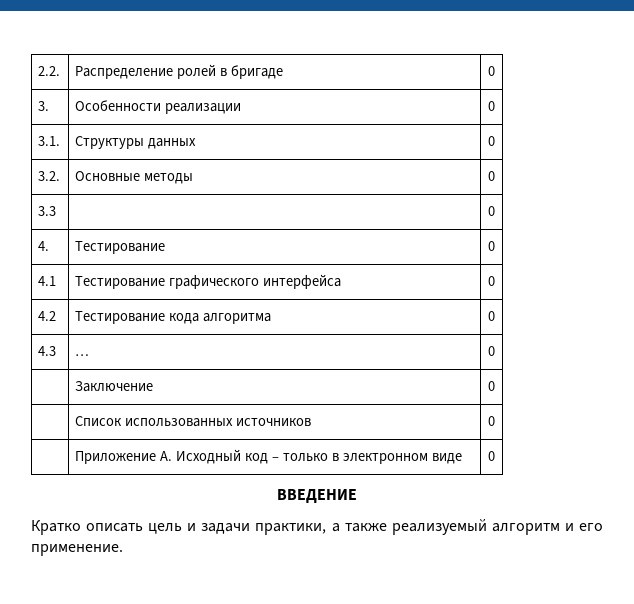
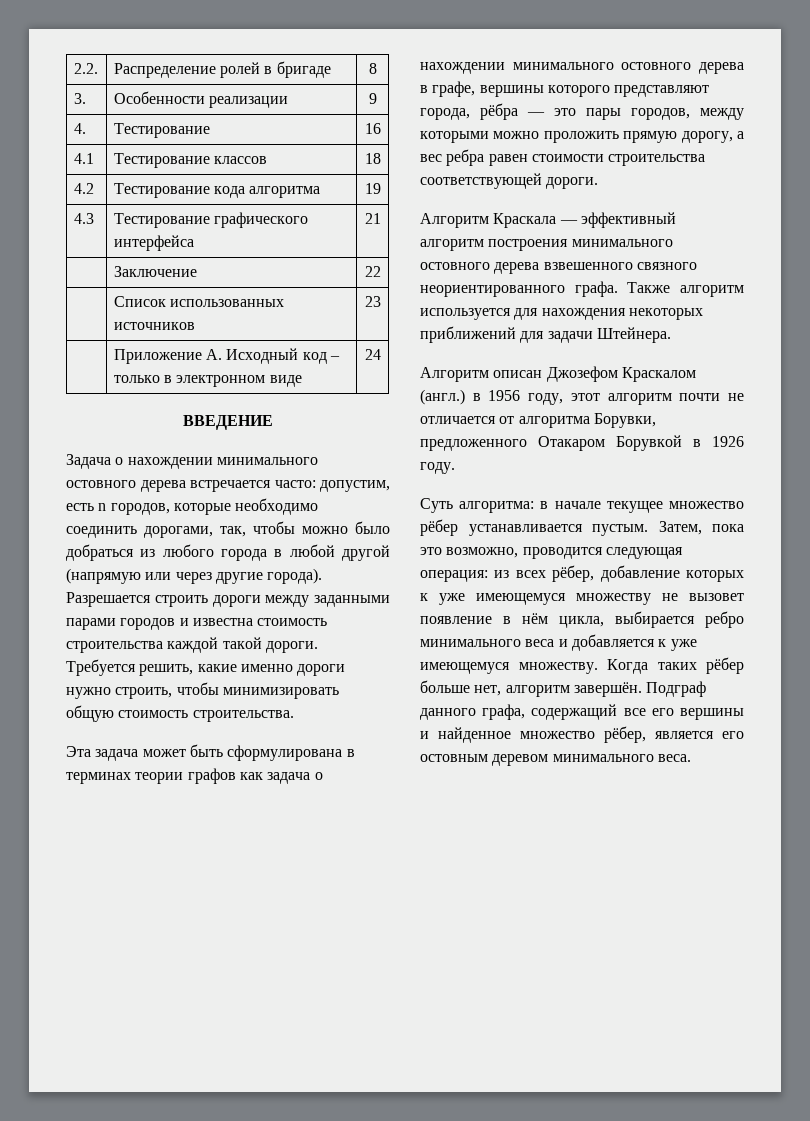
[488,66,495,76] 0 -> [368,63,377,74] 8
[488,101,495,111] [38,136,61,146] [75,136,197,149] [488,136,495,146] [38,171,61,181] [75,171,194,184] [488,171,495,181] [38,206,57,216] [488,206,495,216] 0 // 3.1. | Структуры данных | 0 // 3.2. | Основные методы | 0 // 3.3 | | 0 -> [368,93,377,104] 9
[488,241,495,251] 0 -> [364,123,381,134] 16
[169,274,342,289] [488,276,495,286] графического интерфейса | 0 -> [214,156,268,164] [364,153,381,164] классов | 18
[488,311,495,321] 0 -> [364,183,381,194] 19
[75,354,90,356] [488,346,495,356] … | 0 -> [113,212,309,228] [113,235,194,251] [364,213,381,224] Тестирование графического интерфейса | 21
[488,381,495,391] 0 -> [364,266,381,277] 22
[488,416,495,426] 0 -> [364,296,381,307] 23
[488,451,495,461] 0 -> [364,349,381,360] 24
[31,519,603,535] [31,544,123,556] Кратко описать цель и задачи практики, а также реализуемый алгоритм и его применение. -> [66,454,318,469] [66,480,390,492] [66,498,319,515] [66,521,390,538] [66,544,390,561] [66,568,323,584] [66,592,390,607] [66,618,328,630] [66,637,318,653] [66,659,346,676] [66,682,339,699] [66,705,294,722] [66,744,355,761] [66,768,323,784] [420,62,744,74] [420,81,710,97] [420,103,744,120] [420,131,744,143] [420,149,706,166] [420,173,599,189] [420,212,676,228] [420,239,673,251] [420,262,697,274] [420,281,744,297] [420,308,703,320] [420,326,671,343] [420,366,696,382] [420,389,744,405] [420,413,656,428] [420,435,744,451] [420,462,455,474] [420,498,745,513] [420,519,744,536] [420,547,683,559] [420,565,744,582] [420,593,744,605] [420,611,744,628] [420,634,697,651] [420,657,744,674] [420,680,707,697] [420,704,744,720] [420,726,744,743] [420,754,691,766] Задача о нахождении минимального остовного дерева встречается часто: допустим, есть n городов, которые необходимо соединить дорогами, так, чтобы можно было добраться из любого города в любой другой (напрямую или через другие города). Разрешается строить дороги между заданными парами городов и известна стоимость строительства каждой такой дороги. Требуется решить, какие именно дороги нужно строить, чтобы минимизировать общую стоимость строительства. // Эта задача может быть сформулирована в терминах теории графов как задача о нахождении минимального остовного дерева в графе, вершины которого представляют города, рёбра — это пары городов, между которыми можно проложить прямую дорогу, а вес ребра равен стоимости строительства соответствующей дороги. // Алгоритм Краскала — эффективный алгоритм построения минимального остовного дерева взвешенного связного неориентированного графа. Также алгоритм используется для нахождения некоторых приближений для задачи Штейнера. // Алгоритм описан Джозефом Краскалом (англ.) в 1956 году, этот алгоритм почти не отличается от алгоритма Борувки, предложенного Отакаром Борувкой в 1926 году. // Суть алгоритма: в начале текущее множество рёбер устанавливается пустым. Затем, пока это возможно, проводится следующая операция: из всех рёбер, добавление которых к уже имеющемуся множеству не вызовет появление в нём цикла, выбирается ребро минимального веса и добавляется к уже имеющемуся множеству. Когда таких рёбер больше нет, алгоритм завершён. Подграф данного графа, содержащий все его вершины и найденное множество рёбер, является его остовным деревом минимального веса.

